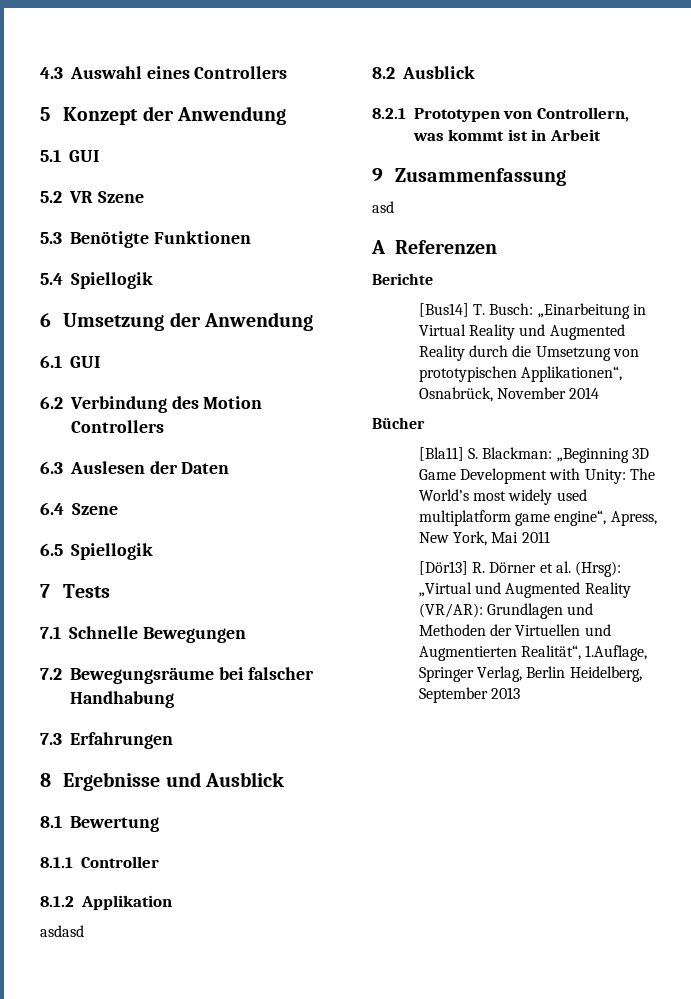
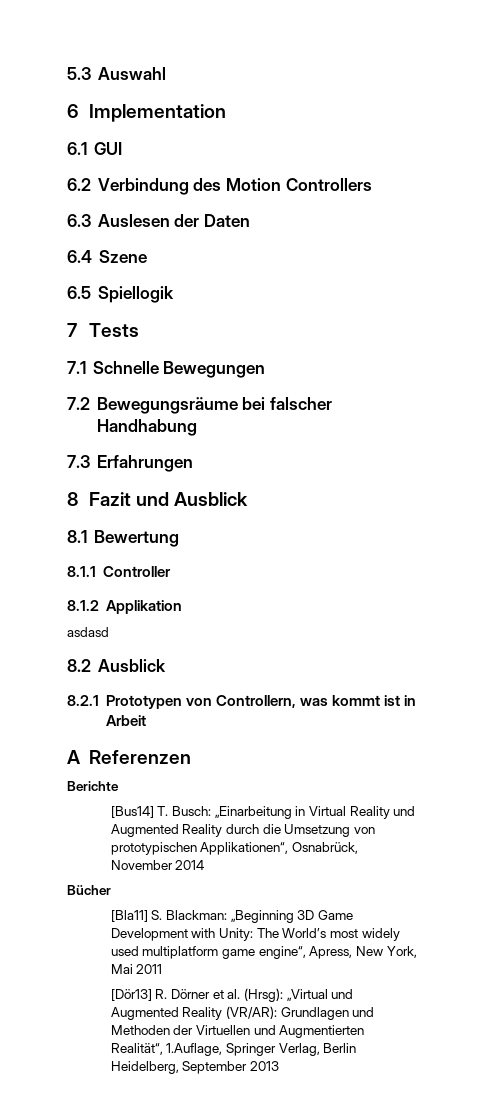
[40,67,63,79] 4.3 -> [67,67,91,80] 5.3
[146,66,288,79] [40,106,287,125] [40,149,99,162] [40,191,144,203] [40,231,251,248] [40,272,153,289] [40,312,314,331] eines Controllers // 5 Konzept der Anwendung // 5.1 GUI // 5.2 VR Szene // 5.3 Benötigte Funktionen // 5.4 Spiellogik // 6 Umsetzung der Anwendung -> [67,104,226,122] // 6 Implementation
[63,772,161,791] Ergebnisse -> [88,492,131,506] Fazit
[372,168,567,186] [372,201,394,213] // 9 Zusammenfassung // asd -> (146, 720) none

